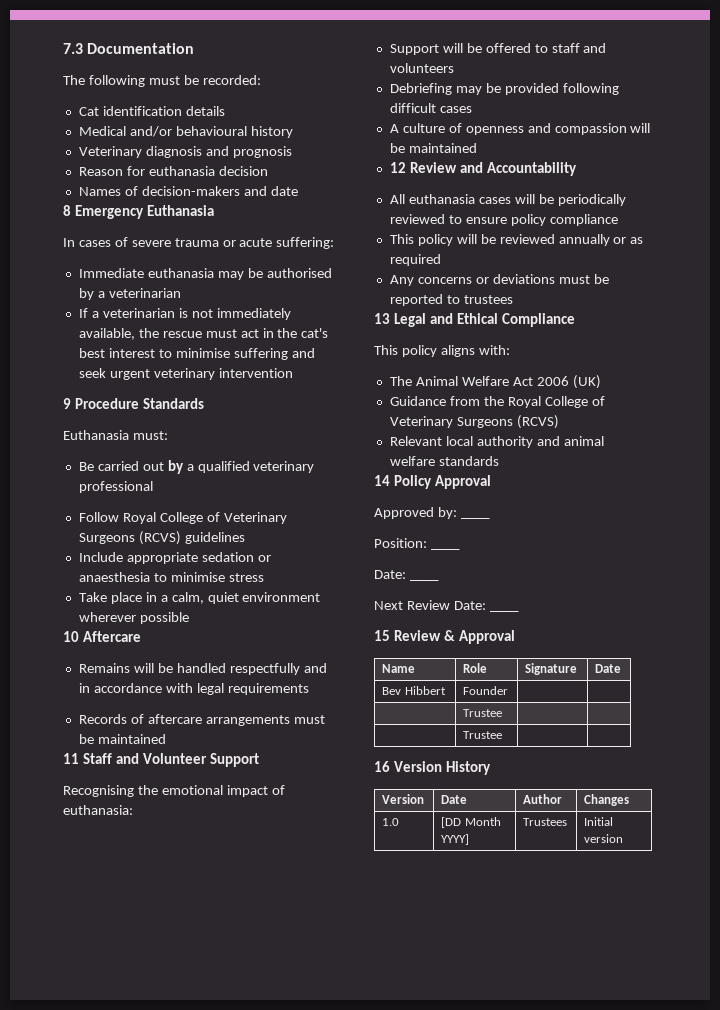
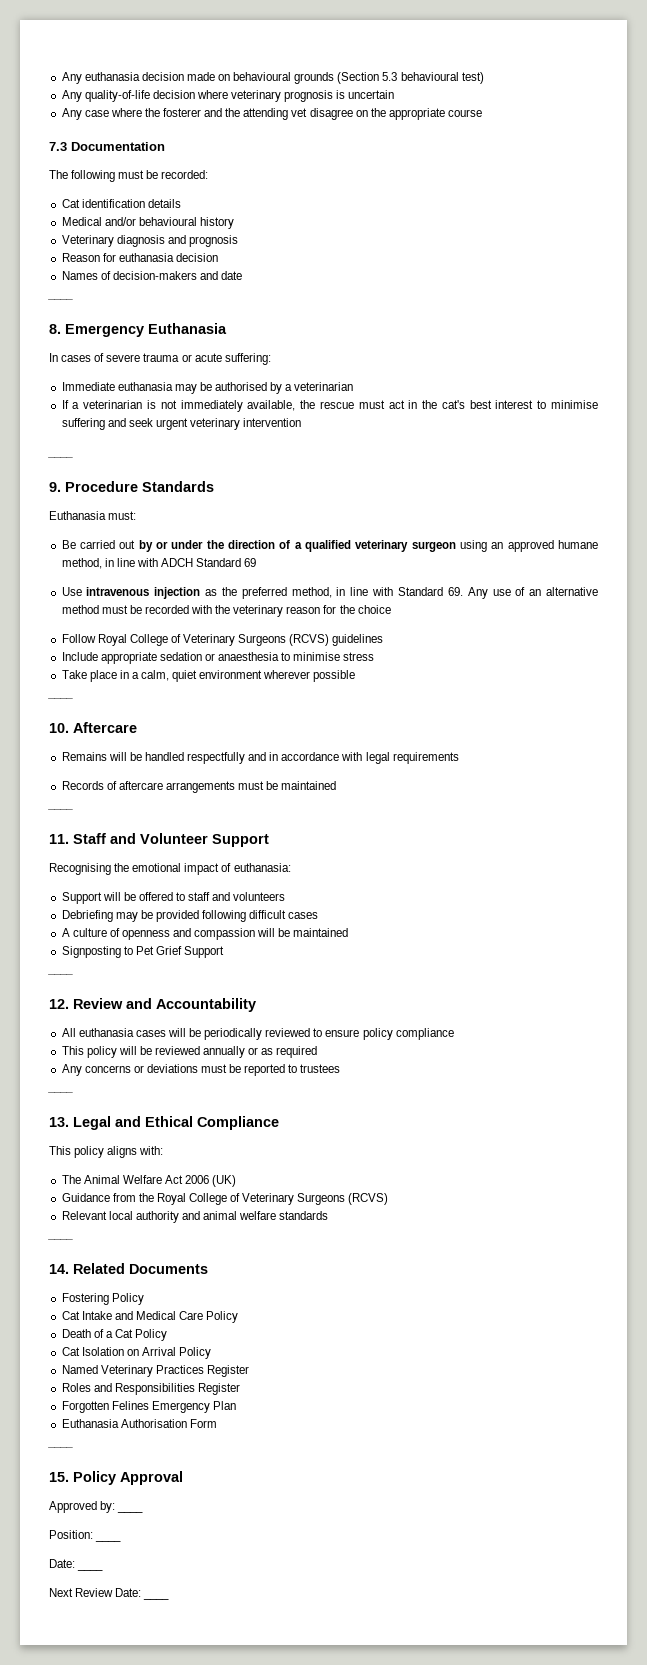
(63, 48) none -> [61,72,484,84] [61,90,395,102] [61,108,483,120] Any euthanasia decision made on behavioural grounds (Section 5.3 behavioural test) // Any quality-of-life decision where veterinary prognosis is uncertain // Any case where the fosterer and the attending vet disagree on the appropriate course //
[63,205,71,216] 8 -> [48,298,73,300] [49,324,61,334] ____ // 8.
[63,398,71,409] 9 -> [48,456,73,458] [49,482,61,492] ____ // 9.
[186,461,315,473] [78,481,153,493] a qualified veterinary professional -> [155,540,599,552] [61,558,257,569] [61,587,599,599] [61,605,391,617] or under the direction of a qualified veterinary surgeon using an approved humane method, in line with ADCH Standard 69 // Use intravenous injection as the preferred method, in line with Standard 69. Any use of an alternative method must be recorded with the veterinary reason for the choice
[63,631,79,642] 10 -> [48,697,73,699] [49,723,69,733] ____ // 10.
[63,753,79,764] 11 -> [48,808,73,810] [49,834,69,844] ____ // 11.
[389,162,406,173] 12 -> [61,946,225,958] [48,973,73,975] [49,999,69,1009] Signposting to Pet Grief Support // ____ // 12.
[374,313,390,324] 13 -> [48,1091,73,1093] [49,1117,69,1127] ____ // 13.
[374,475,390,486] 14 -> [48,1238,73,1240] [49,1263,208,1274] [61,1293,144,1305] [61,1311,239,1323] [61,1329,168,1341] [61,1347,212,1359] [61,1365,249,1377] [61,1383,240,1395] [61,1401,236,1413] [61,1419,217,1428] [48,1446,73,1448] [49,1472,69,1482] ____ // 14. Related Documents // Fostering Policy // Cat Intake and Medical Care Policy // Death of a Cat Policy // Cat Isolation on Arrival Policy // Named Veterinary Practices Register // Roles and Responsibilities Register // Forgotten Felines Emergency Plan // Euthanasia Authorisation Form // ____ // 15.
[374,630,515,644] [382,664,416,673] [463,663,488,673] [525,663,578,675] [595,664,622,673] [382,686,446,695] [463,686,509,695] [463,709,503,717] [463,731,503,739] [374,761,491,775] [382,794,425,804] [441,795,468,804] [523,794,563,804] [584,794,630,806] [382,818,400,826] [441,817,501,828] [441,834,470,845] [523,818,568,826] [584,817,614,826] [584,834,624,843] // 15 Review & Approval // Name | Role | Signature | Date // Bev Hibbert | Founder | | // | Trustee | | // | Trustee | | // 16 Version History // Version | Date | Author | Changes // 1.0 | [DD Month YYYY] | Trustees | Initial version -> (170, 1598) none

